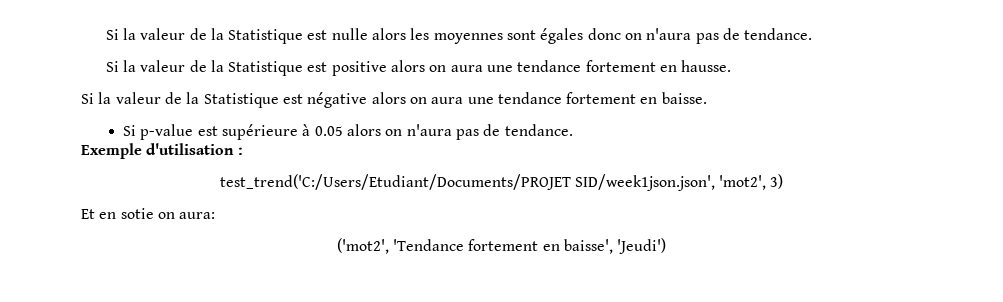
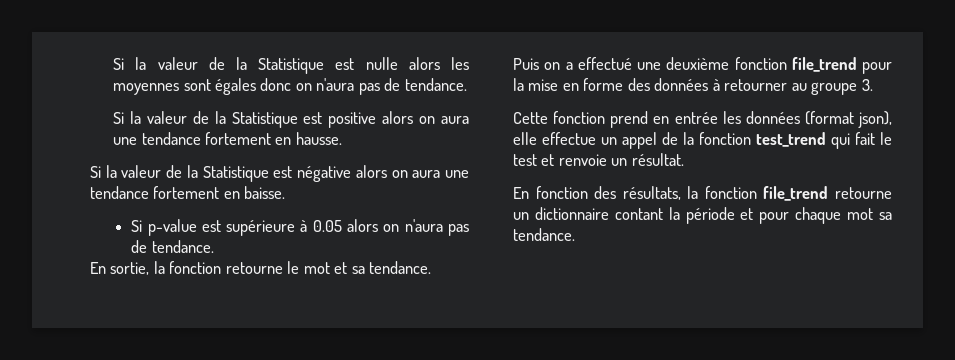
[81,143,243,159] [219,174,784,191] [81,208,216,219] [336,238,667,254] Exemple d'utilisation : // test_trend('C:/Users/Etudiant/Documents/PROJET SID/week1json.json', 'mot2', 3) // Et en sotie on aura: // ('mot2', 'Tendance fortement en baisse', 'Jeudi') -> [90,261,432,275] [513,57,892,74] [513,78,873,95] [513,111,892,128] [513,132,892,149] [513,153,684,166] [513,186,892,201] [513,207,892,224] [513,228,575,241] En sortie, la fonction retourne le mot et sa tendance. // Puis on a effectué une deuxième fonction file_trend pour la mise en forme des données à retourner au groupe 3. // Cette fonction prend en entrée les données (format json), elle effectue un appel de la fonction test_trend qui fait le test et renvoie un résultat. // En fonction des résultats, la fonction file_trend retourne un dictionnaire contant la période et pour chaque mot sa tendance.

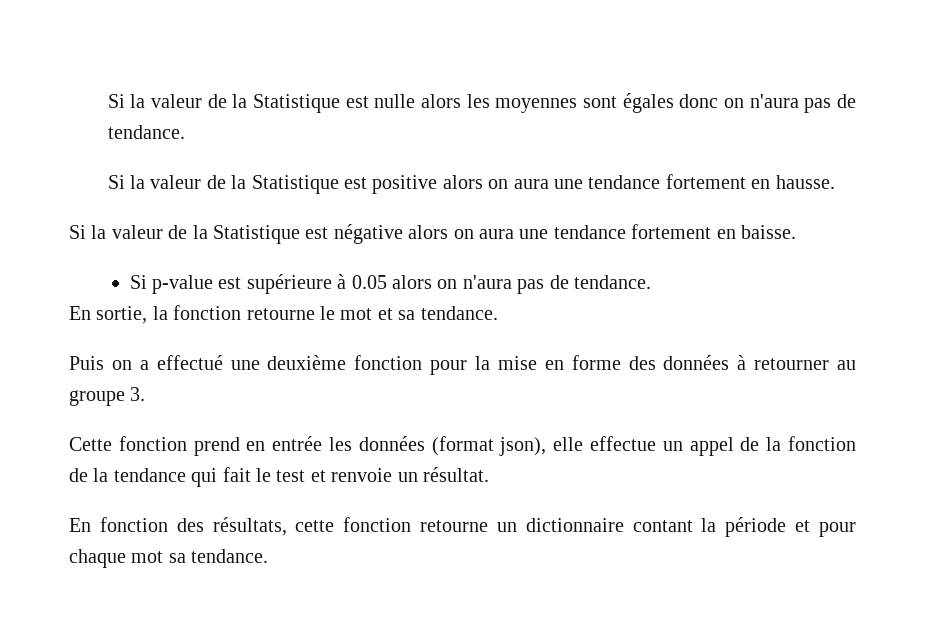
[791,57,857,72] file_trend -> (423, 362) none
[756,132,826,147] test_trend -> [69,468,186,482] de la tendance
[687,186,829,201] la fonction file_trend -> [295,517,412,532] cette fonction

